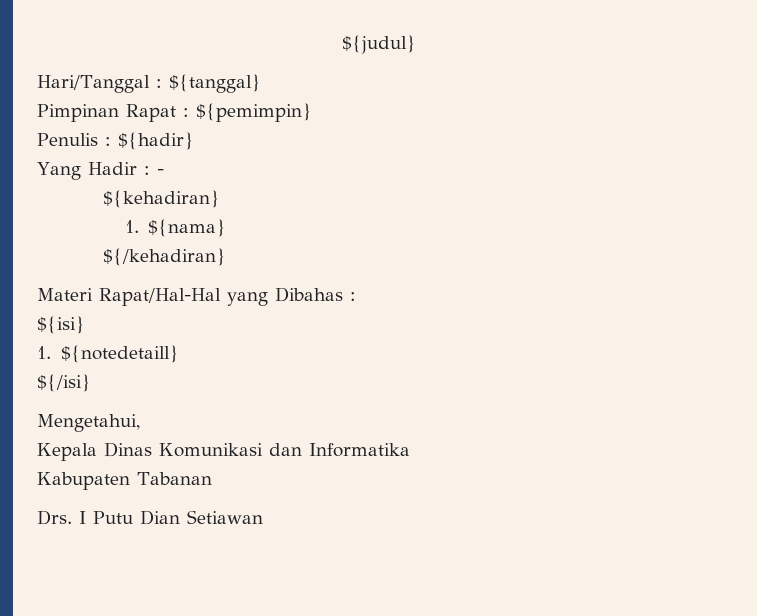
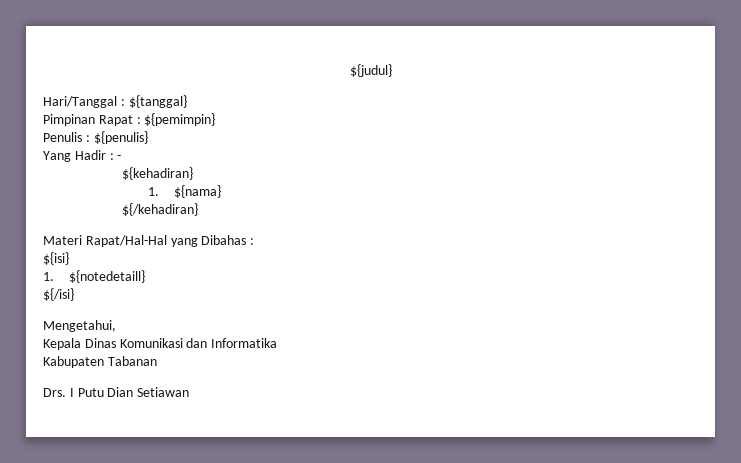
[118,132,194,150] ${hadir} -> [93,131,148,144] ${penulis}

